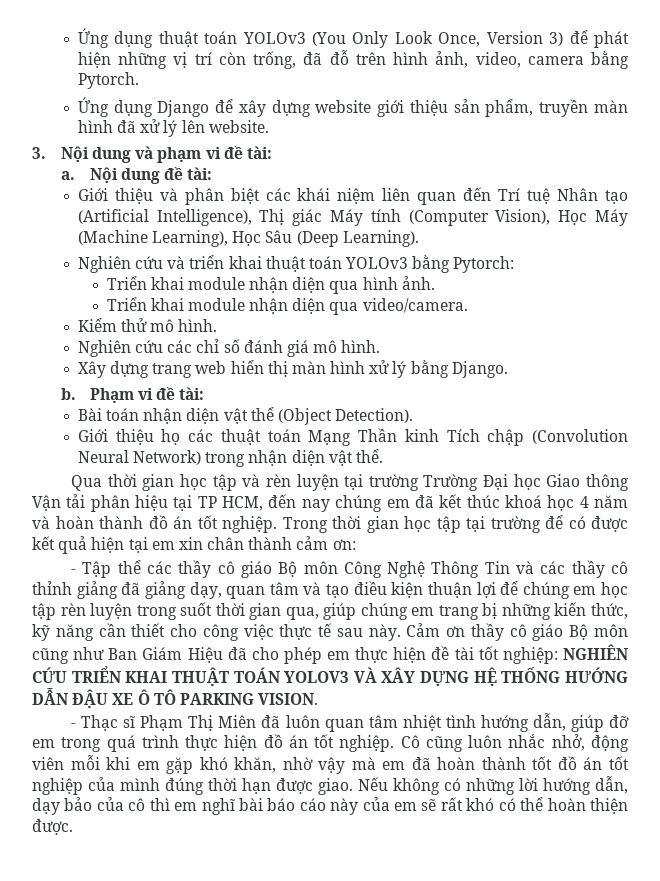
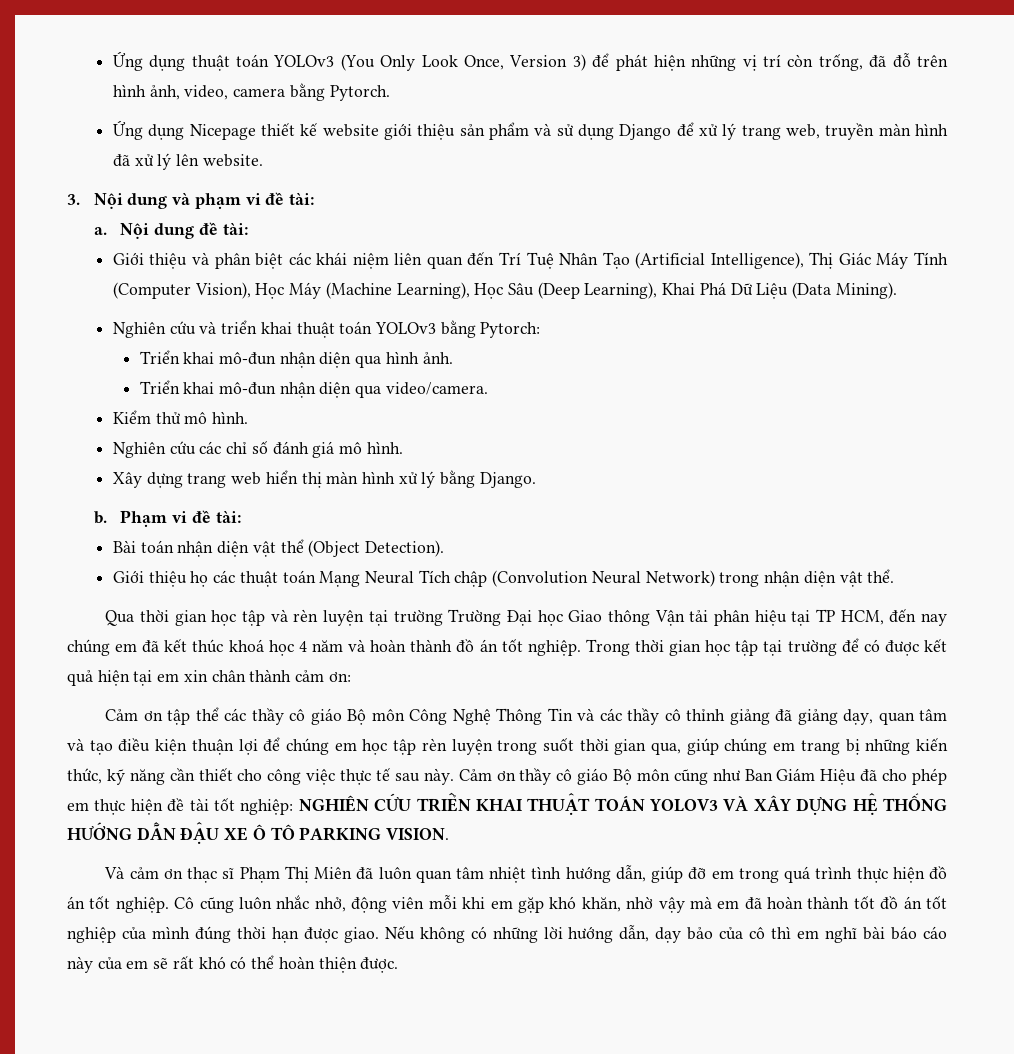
[157,99,534,117] Django để xây dựng website giới thiệu sản phẩm, -> [189,122,820,140] Nicepage thiết kế website giới thiệu sản phẩm và sử dụng Django để xử lý trang web,
[527,188,629,204] [77,209,401,226] tuệ Nhân tạo (Artificial Intelligence), Thị giác Máy tính -> [526,252,948,269] Tuệ Nhân Tạo (Artificial Intelligence), Thị Giác Máy Tính
[342,230,419,247] Learning). -> [584,282,897,299] Learning), Khai Phá Dữ Liệu (Data Mining).
[187,277,245,290] module -> [219,352,277,365] mô-đun
[187,298,245,311] module -> [219,382,277,395] mô-đun
[358,428,439,442] Thần kinh -> [364,571,414,584] Neural
[71,561,112,578] - Tập -> [105,709,191,725] Cảm ơn tập
[71,715,119,731] - Thạc -> [104,866,218,883] Và cảm ơn thạc

